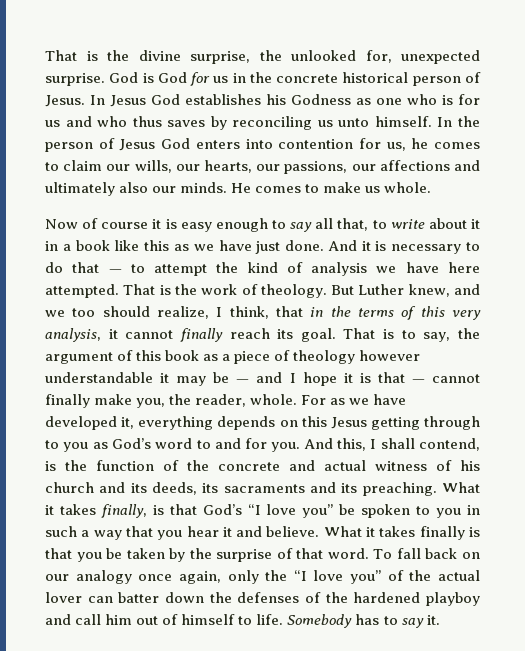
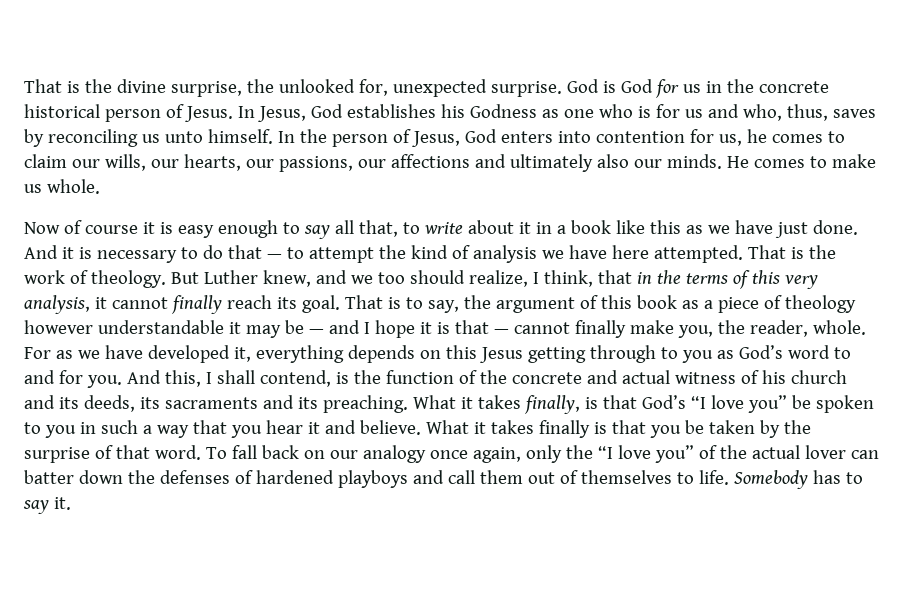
[110,95,146,107] Jesus -> [257,106,306,122] Jesus,
[97,116,162,127] who thus -> [742,104,828,121] who, thus,
[119,139,156,151] Jesus -> [411,131,460,147] Jesus,
[325,592,481,606] the hardened playboy -> [255,470,408,488] hardened playboys
[105,614,133,625] him -> [479,470,523,484] them
[181,614,236,625] himself -> [580,470,672,484] themselves

